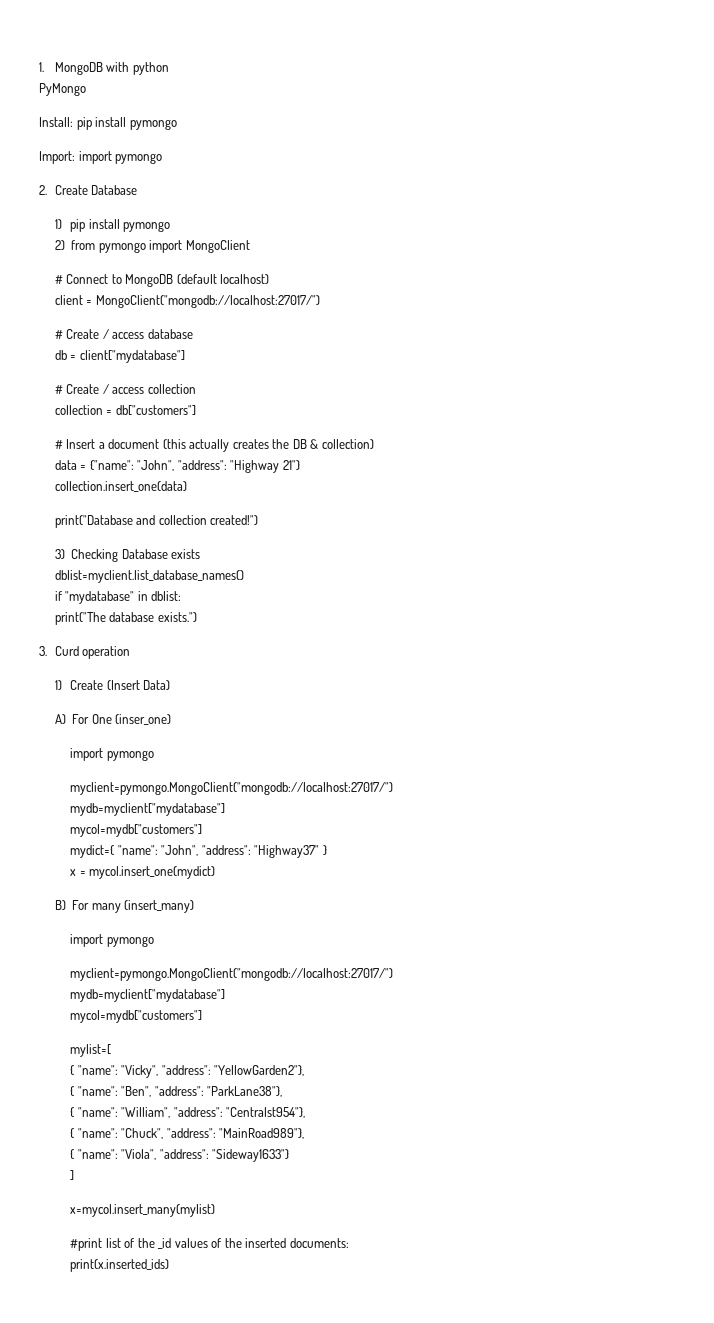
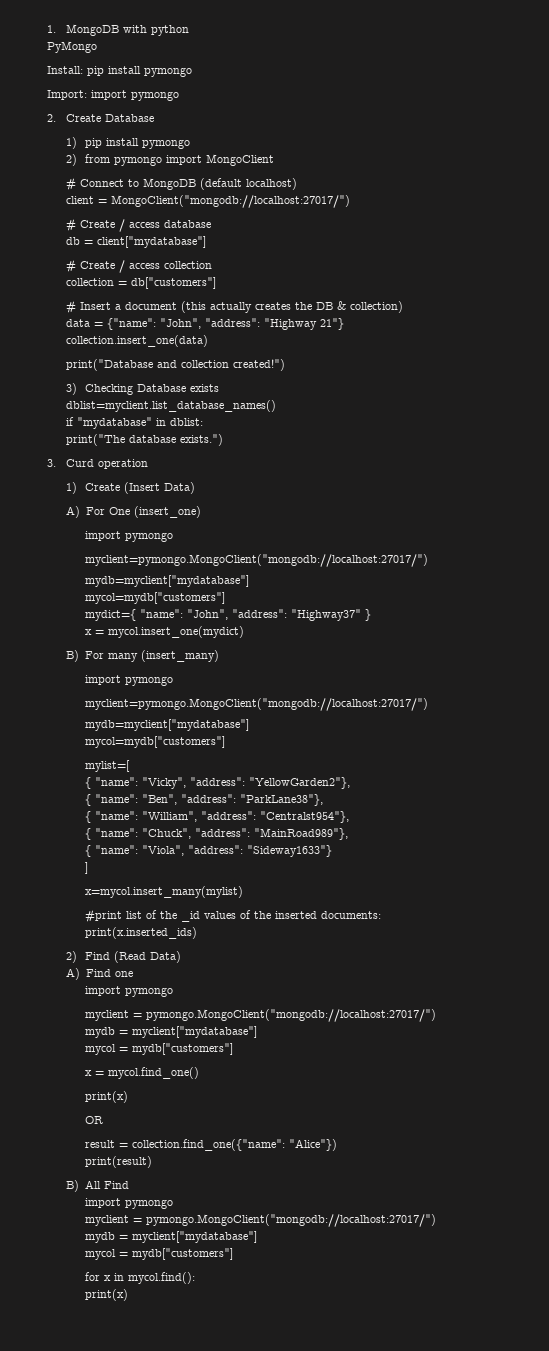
[115,714,172,725] (inser_one) -> [133,506,201,518] (insert_one)
(170, 1265) none -> [65,951,181,963] [65,968,133,980] [84,986,173,997] [84,1009,436,1022] [84,1026,257,1038] [84,1043,233,1055] [84,1067,199,1079] [84,1091,128,1103] [84,1116,103,1124] [84,1139,337,1151] [84,1156,152,1168] [65,1180,129,1192] [84,1198,173,1209] [84,1214,436,1227] [84,1231,257,1243] [84,1248,233,1260] [84,1272,195,1284] [84,1289,128,1301] // 2) Find (Read Data) // A) Find one // import pymongo // myclient = pymongo.MongoClient("mongodb://localhost:27017/") // mydb = myclient["mydatabase"] // mycol = mydb["customers"] // x = mycol.find_one() // print(x) // OR // result = collection.find_one({"name": "Alice"}) // print(result) // B) All Find // import pymongo // myclient = pymongo.MongoClient("mongodb://localhost:27017/") // mydb = myclient["mydatabase"] // mycol = mydb["customers"] // for x in mycol.find(): // print(x)

